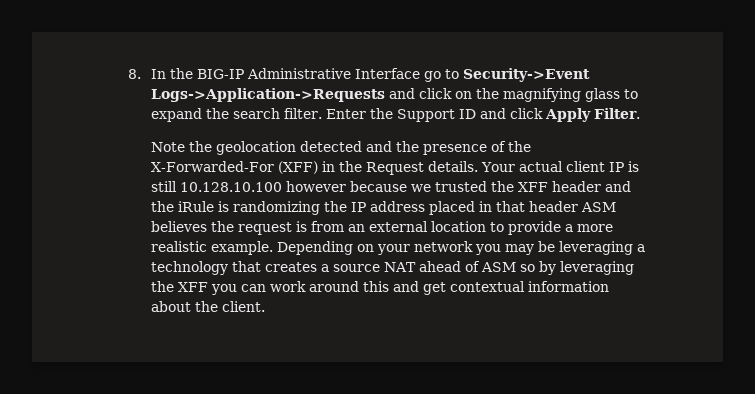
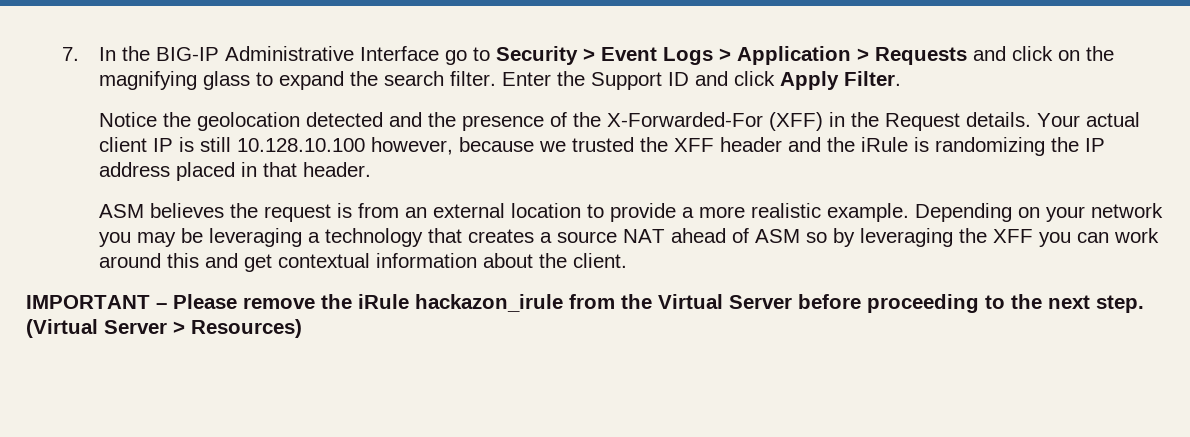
[128,69,142,79] 8. -> [62,47,80,61] 7.
[463,68,591,82] [151,88,386,102] Security->Event Logs->Application->Requests -> [495,46,967,65] Security > Event Logs > Application > Requests
[151,142,186,152] Note -> [98,112,157,127] Notice
[286,181,347,192] however -> [370,137,453,155] however,
[529,201,579,212] header -> [302,162,371,177] header. //
(266, 306) none -> [26,294,1144,313] [26,319,302,338] // IMPORTANT – Please remove the iRule hackazon_irule from the Virtual Server before proceeding to the next step. (Virtual Server > Resources)

